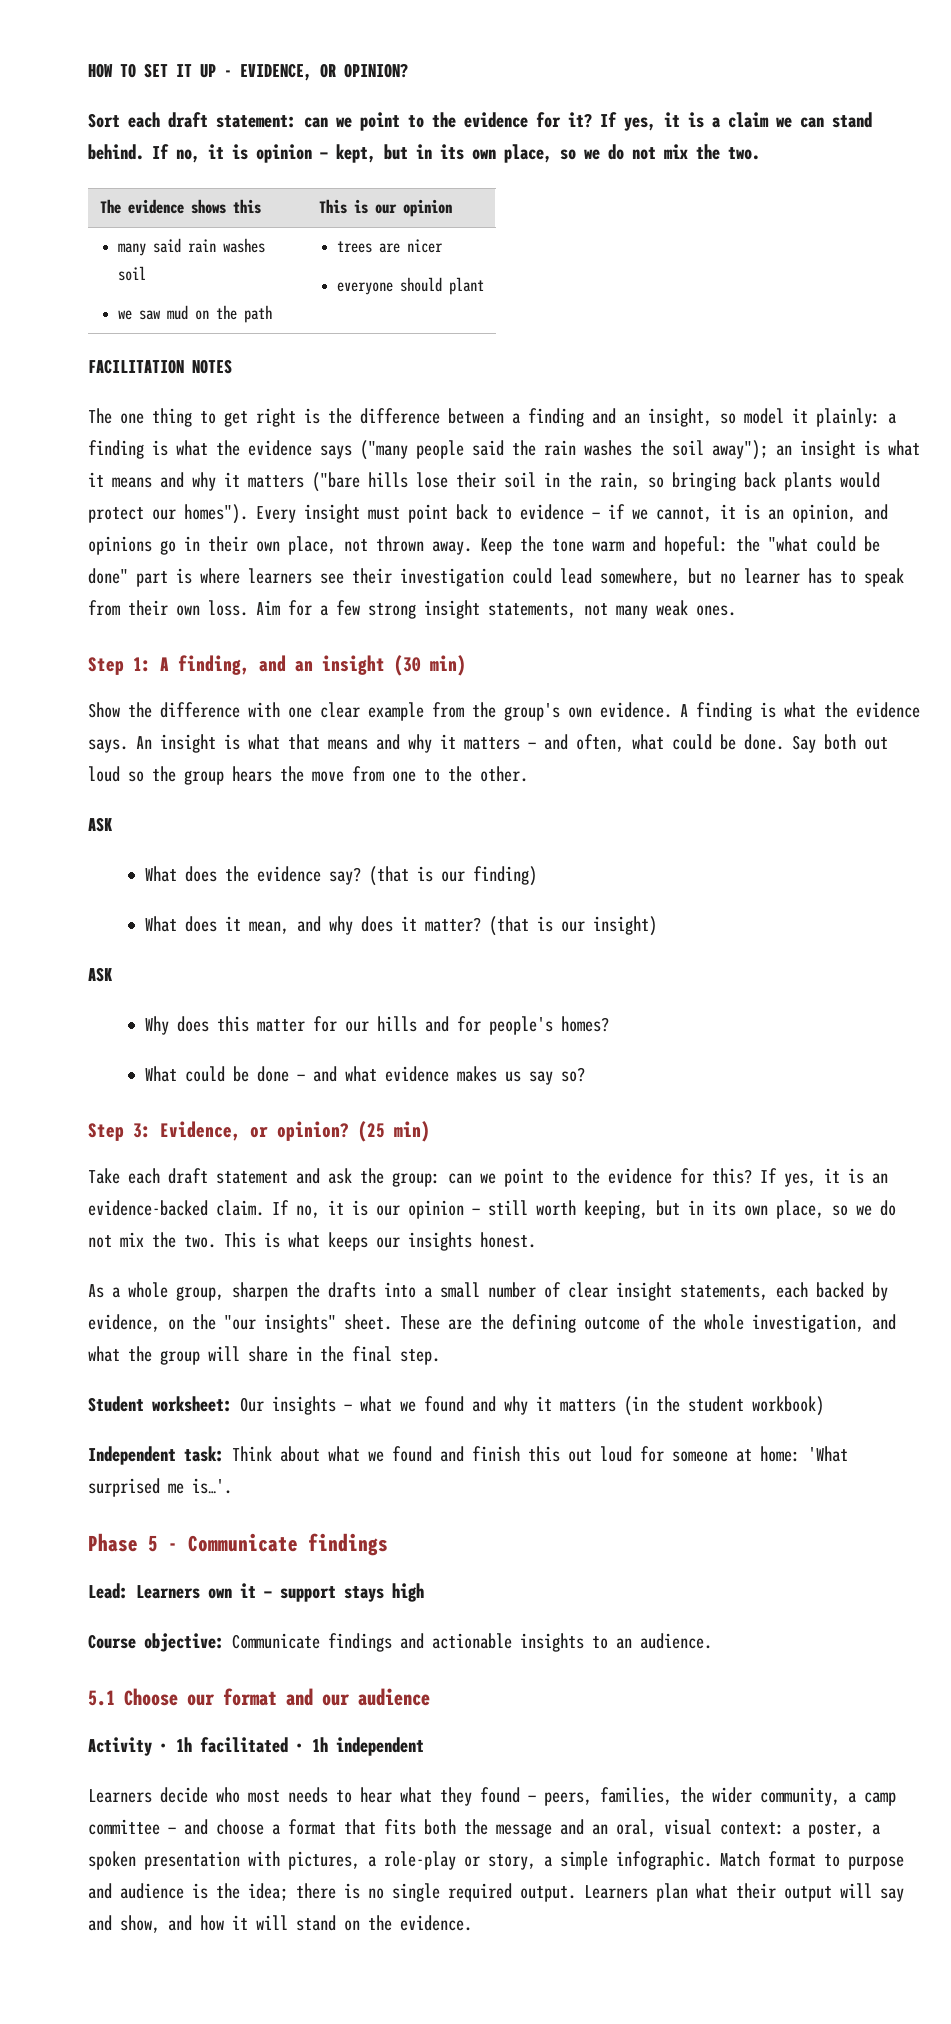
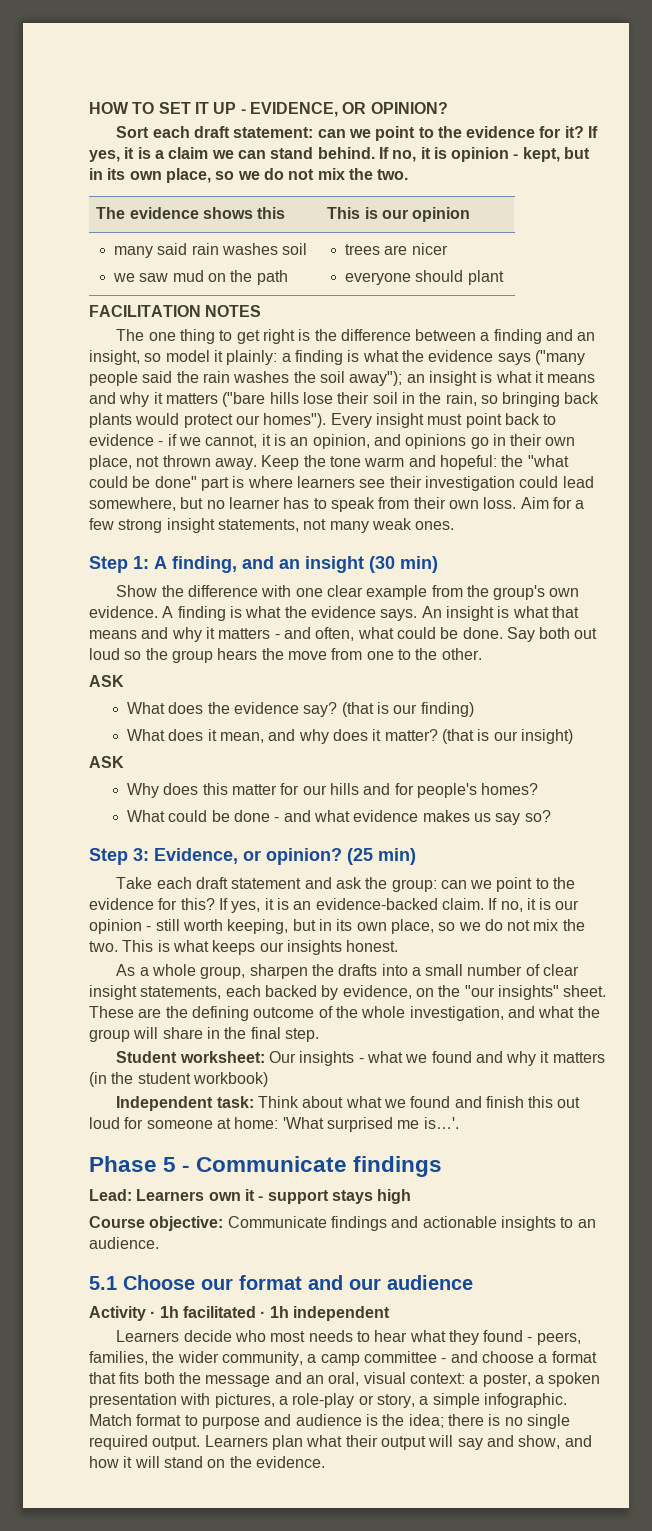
[320,152,328,159] — -> [513,154,519,159] -
[592,512,600,519] — -> [158,441,164,446] -
[528,742,536,749] — -> [274,634,280,639] -
[297,1074,306,1081] — -> [274,817,280,822] -
[472,1208,480,1215] — -> [146,926,152,931] -
[344,1404,352,1411] — -> [358,1058,364,1063] -
[264,1591,272,1598] — -> [258,1196,264,1201] -
[528,1795,536,1802] — -> [527,1337,533,1342] -
[168,1827,176,1834] — -> [441,1358,447,1363] -

